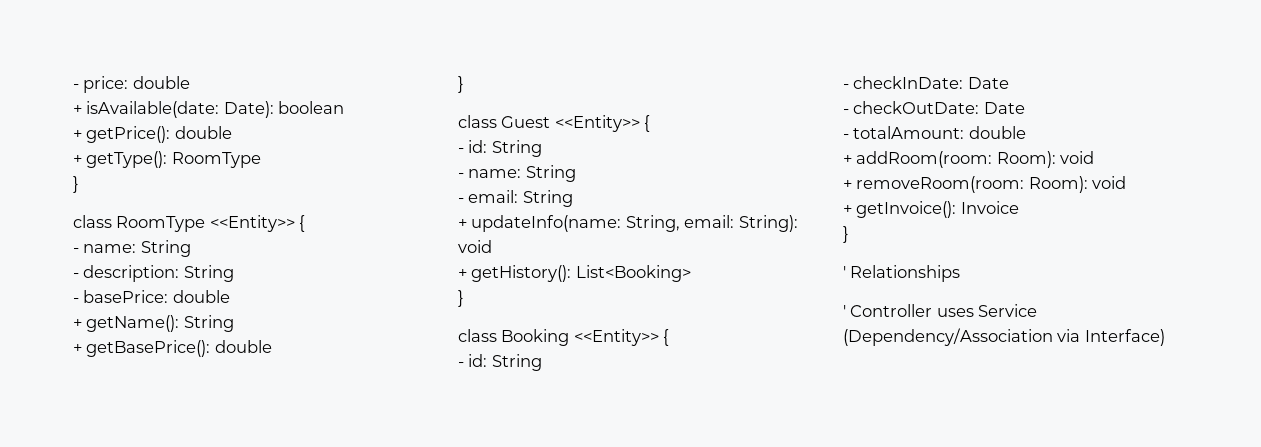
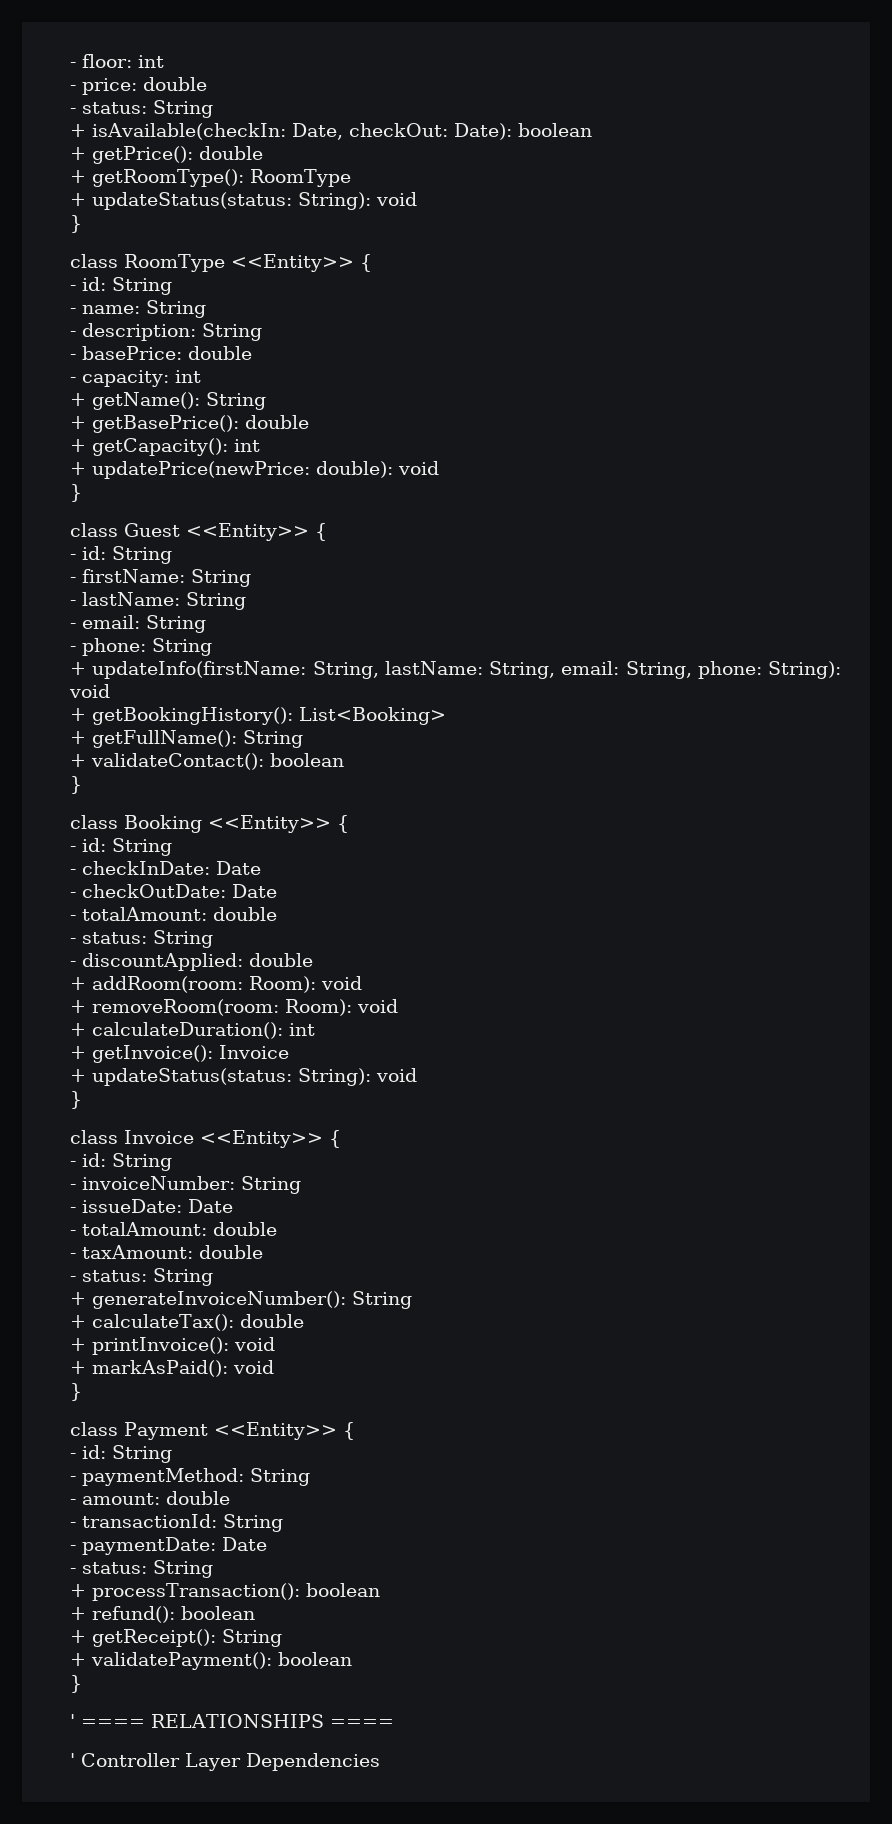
[73,84,79,89] - -> [70,54,164,68] [70,85,76,91] - floor: int // -
[73,101,220,118] + isAvailable(date: -> [70,100,213,118] [70,123,448,140] - status: String // + isAvailable(checkIn: Date, checkOut:
[86,151,261,168] getType(): RoomType -> [92,169,351,187] [70,192,417,210] getRoomType(): RoomType // + updateStatus(status: String): void
(306, 223) none -> [70,277,172,295] // - id: String
(230, 296) none -> [70,370,201,387] // - capacity: int
(272, 346) none -> [70,438,260,456] [70,461,439,479] // + getCapacity(): int // + updatePrice(newPrice: double): void
[468,169,522,178] name: -> [82,569,251,587] [70,592,180,606] firstName: String // - lastName:
[458,215,735,232] + updateInfo(name: String, email: -> [70,638,212,656] [70,661,762,679] - phone: String // + updateInfo(firstName: String, lastName: String, email: String, phone:
[471,265,572,282] getHistory(): -> [92,707,293,725] getBookingHistory():
(691, 273) none -> [70,730,303,748] [70,753,344,770] // + getFullName(): String // + validateContact(): boolean
(1026, 132) none -> [70,930,213,948] [70,953,313,971] // - status: String // - discountApplied: double
(1127, 182) none -> [70,1022,315,1039] // + calculateDuration(): int
(1019, 207) none -> [70,1068,417,1086] [70,1091,82,1109] [70,1130,341,1148] [70,1153,172,1171] [70,1176,301,1194] [70,1199,233,1213] [70,1222,277,1236] [70,1245,263,1259] [70,1268,213,1286] [70,1291,412,1309] [70,1314,304,1331] [70,1337,275,1355] [70,1360,274,1377] [70,1383,82,1401] [70,1422,355,1440] [70,1445,172,1463] [70,1468,310,1486] [70,1491,230,1505] [70,1514,283,1532] [70,1537,267,1555] [70,1560,213,1578] [70,1583,380,1601] [70,1606,255,1623] [70,1629,282,1647] [70,1652,352,1670] // + updateStatus(status: String): void // } // class Invoice <<Entity>> { // - id: String // - invoiceNumber: String // - issueDate: Date // - totalAmount: double // - taxAmount: double // - status: String // + generateInvoiceNumber(): String // + calculateTax(): double // + printInvoice(): void // + markAsPaid(): void // } // class Payment <<Entity>> { // - id: String // - paymentMethod: String // - amount: double // - transactionId: String // - paymentDate: Date // - status: String // + processTransaction(): boolean // + refund(): boolean // + getReceipt(): String // + validatePayment(): boolean
[850,265,961,282] Relationships -> [81,1714,394,1728] ==== RELATIONSHIPS ====
[936,304,1038,317] [843,328,1165,346] uses Service (Dependency/Association via Interface) -> [185,1753,380,1771] Layer Dependencies

